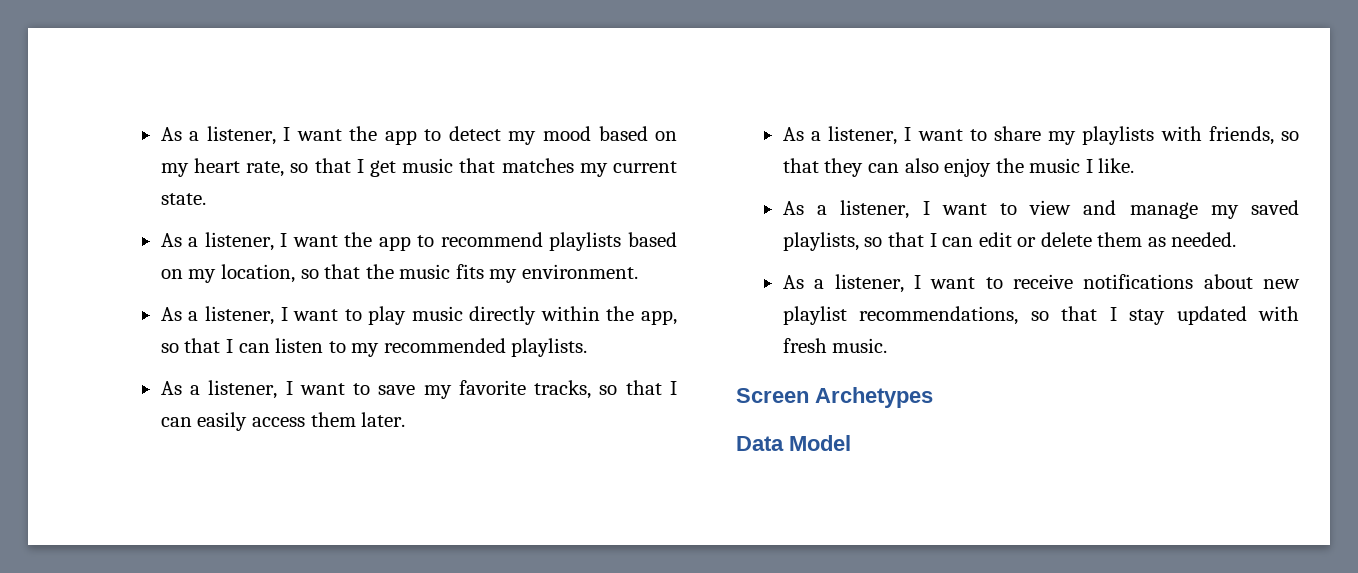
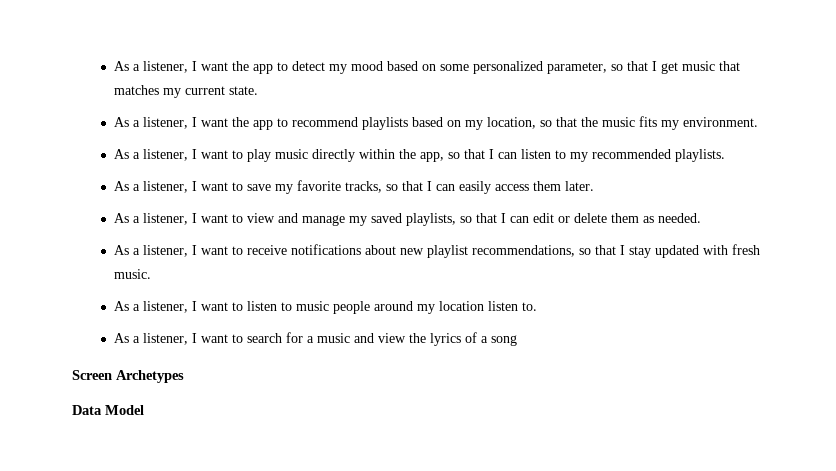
[160,158,285,177] my heart rate, -> [439,61,607,74] some personalized parameter,
[782,126,1299,145] [782,158,1135,177] // As a listener, I want to share my playlists with friends, so that they can also enjoy the music I like. -> (594, 186) none
(888, 345) none -> [113,301,537,314] [113,332,517,346] // As a listener, I want to listen to music people around my location listen to. // As a listener, I want to search for a music and view the lyrics of a song

